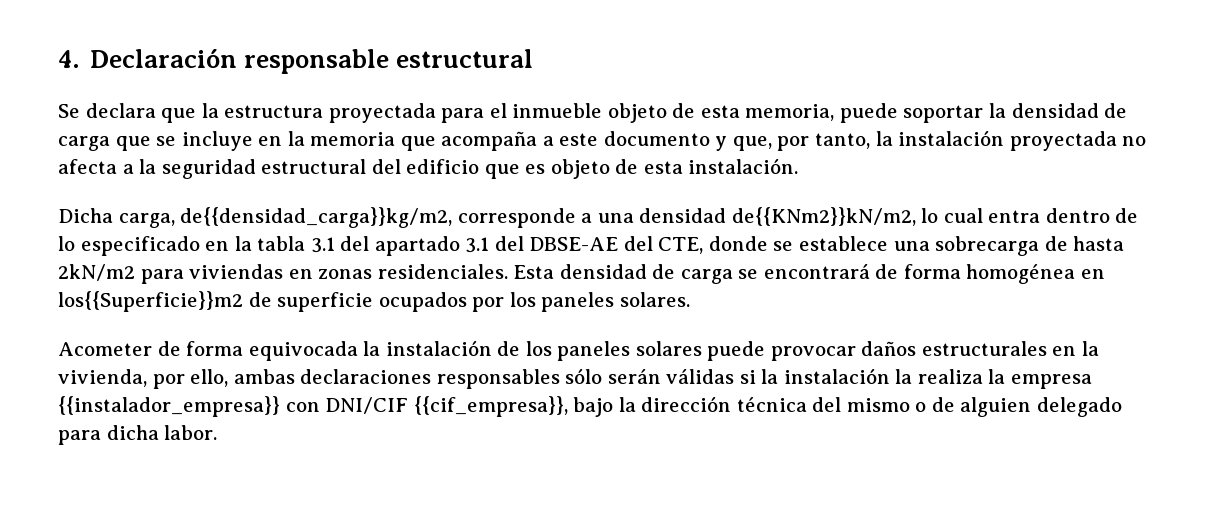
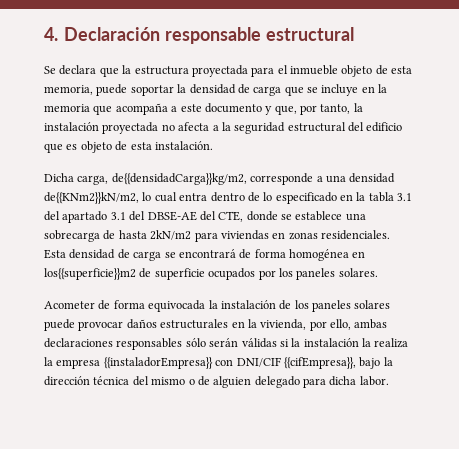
[180,207,453,228] de{{densidad_carga}}kg/m2, -> [111,173,247,185] de{{densidadCarga}}kg/m2,
[58,291,243,312] los{{Superficie}}m2 -> [44,268,136,280] los{{superficie}}m2
[58,396,280,417] {{instalador_empresa}} -> [103,357,213,369] {{instaladorEmpresa}}
[413,396,568,417] {{cif_empresa}}, -> [283,357,356,369] {{cifEmpresa}},

